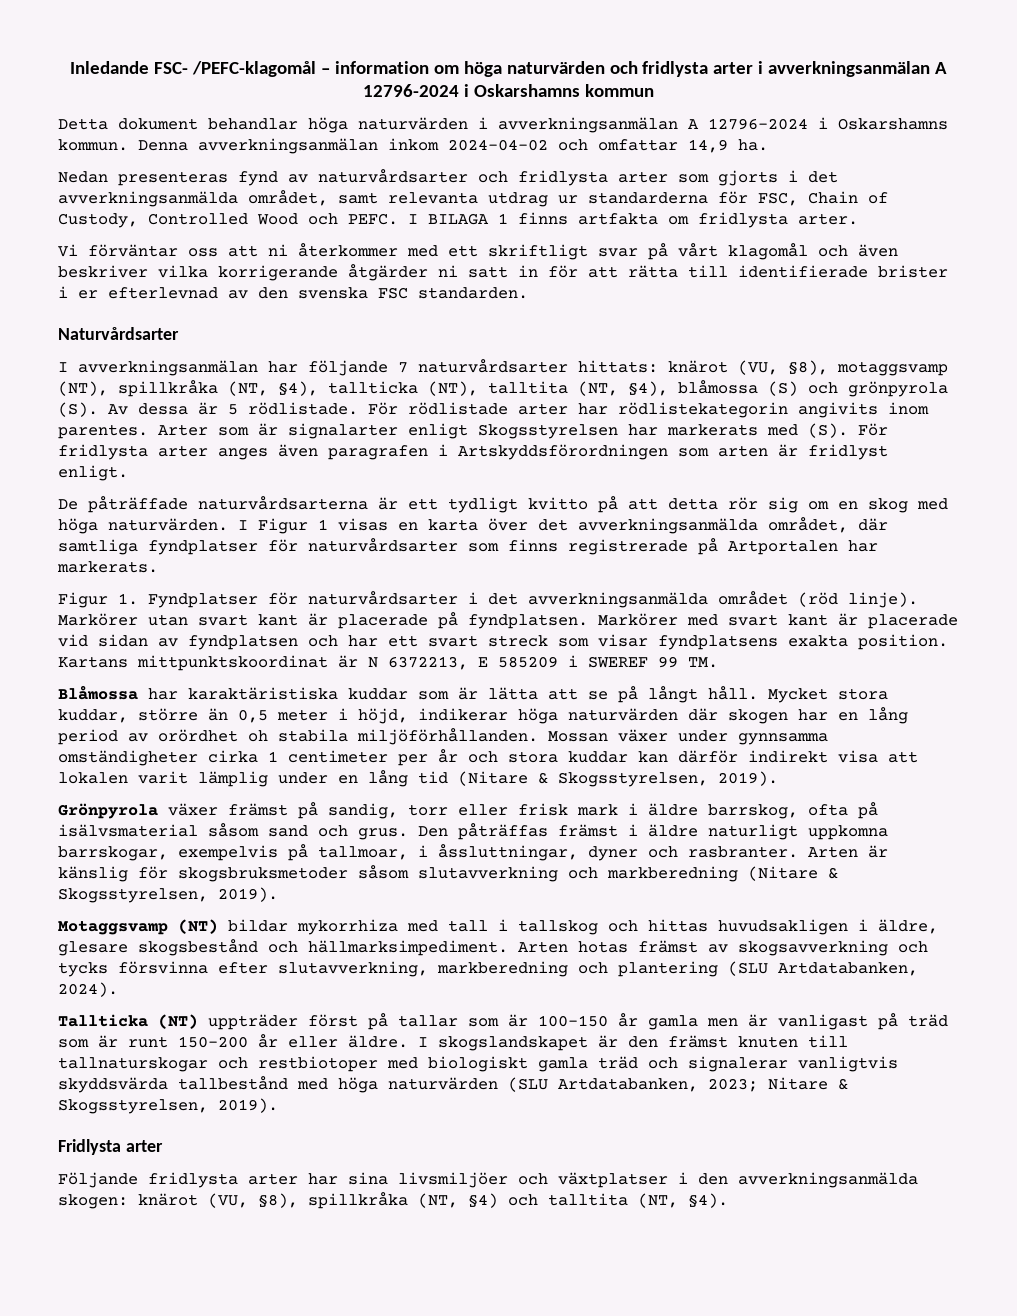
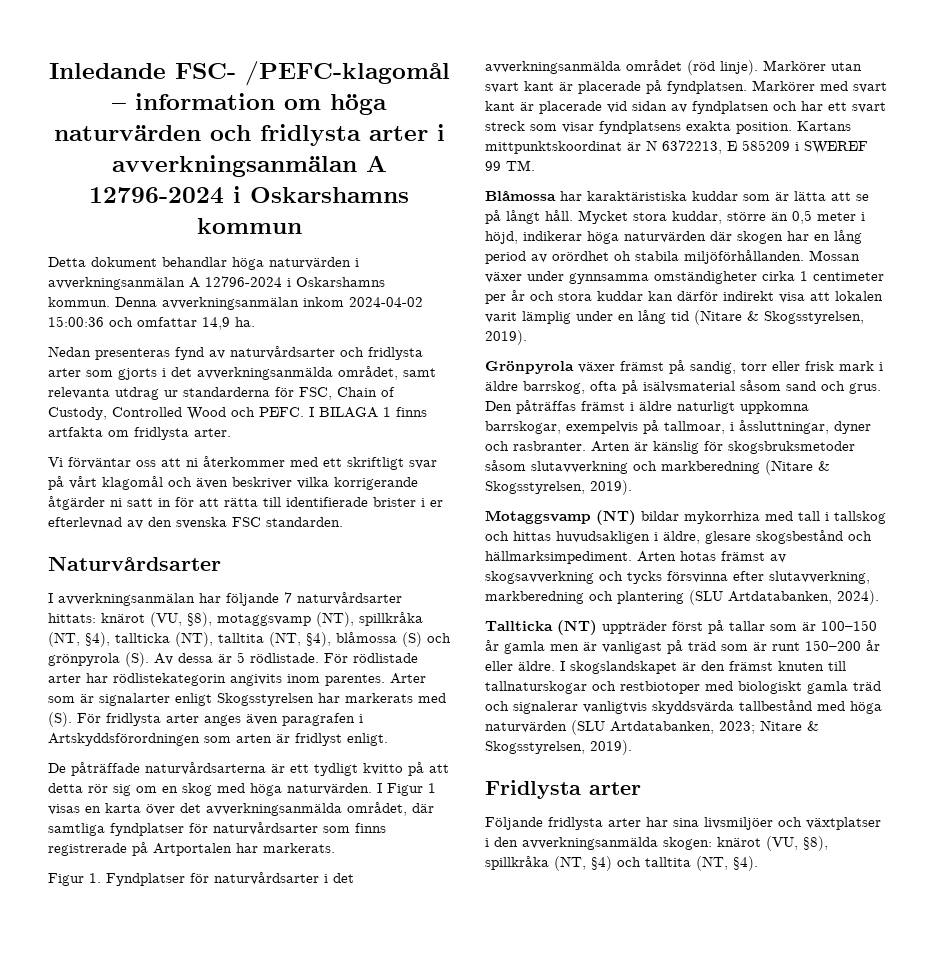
(548, 145) none -> [48,316,104,327] 15:00:36

